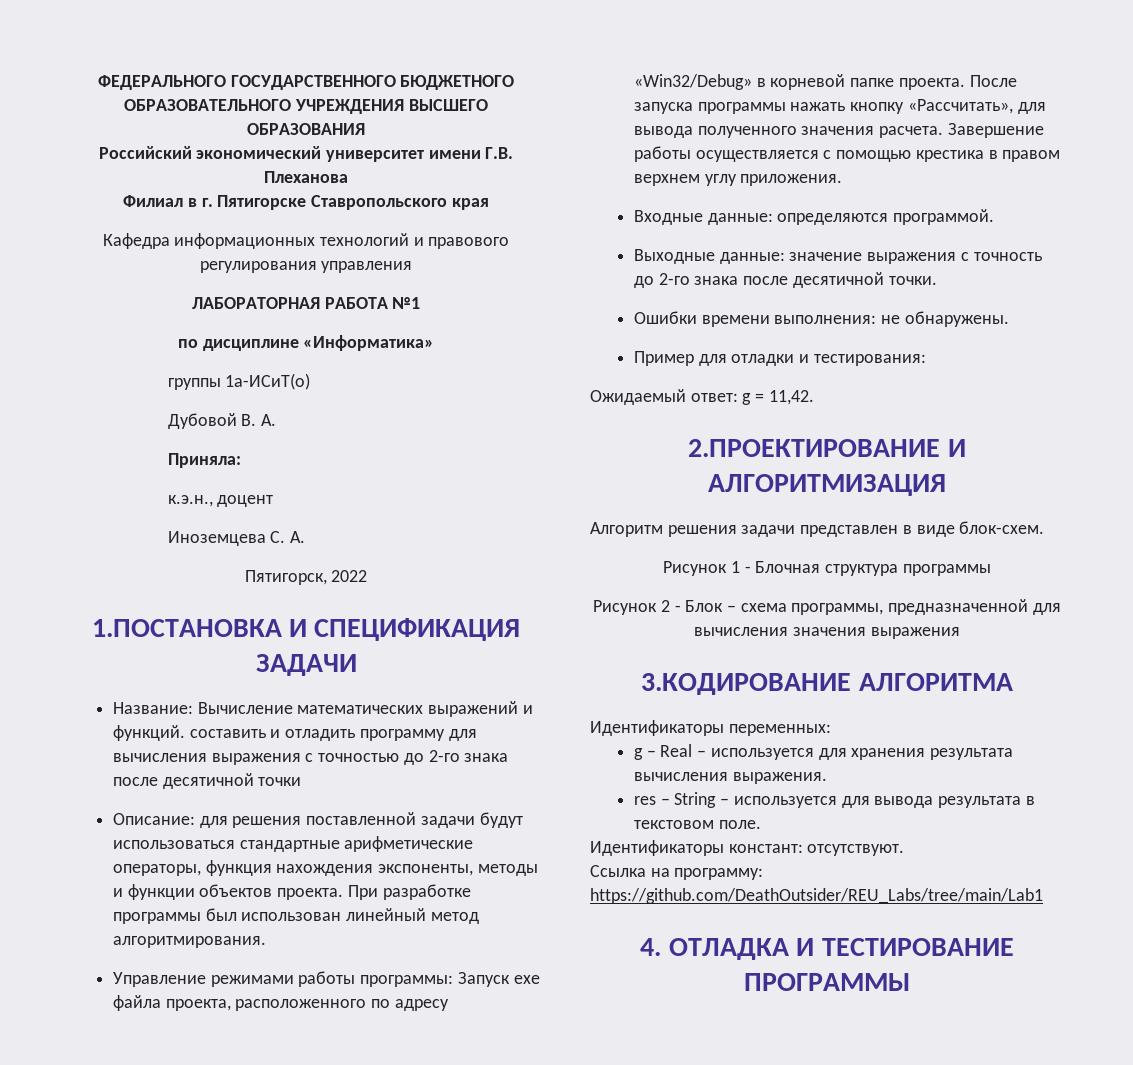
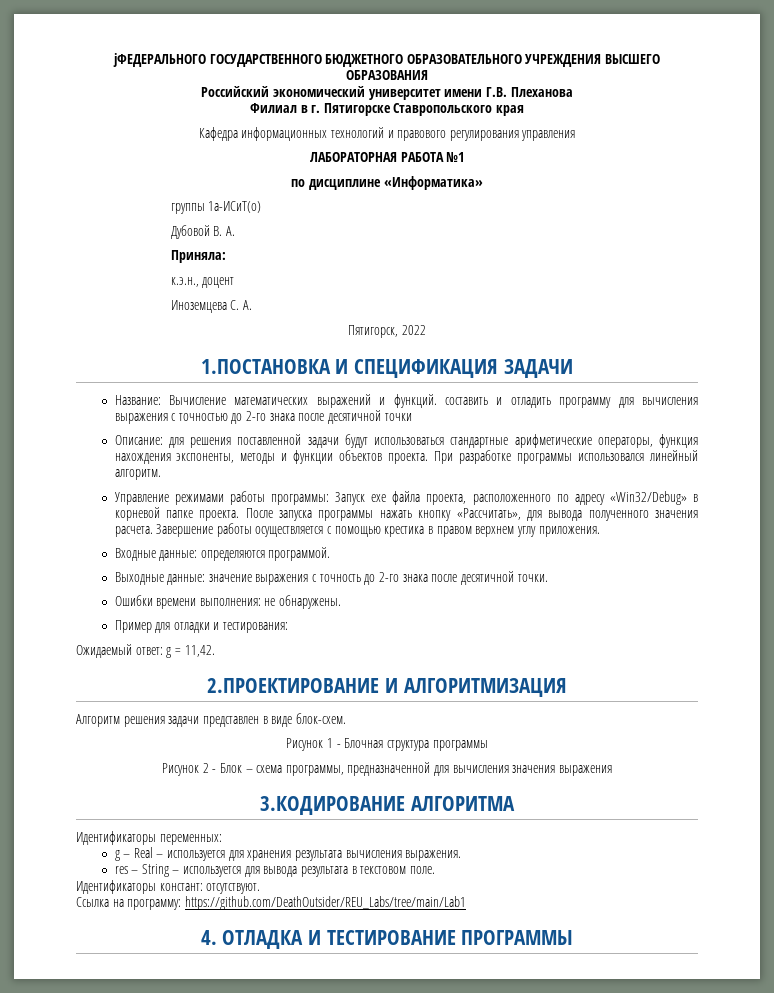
[97,75,226,90] ФЕДЕРАЛЬНОГО -> [112,53,206,67] jФЕДЕРАЛЬНОГО
[205,908,479,924] [112,936,266,948] был использован линейный метод алгоритмирования. -> [578,450,698,461] [114,469,161,480] использовался линейный алгоритм.

